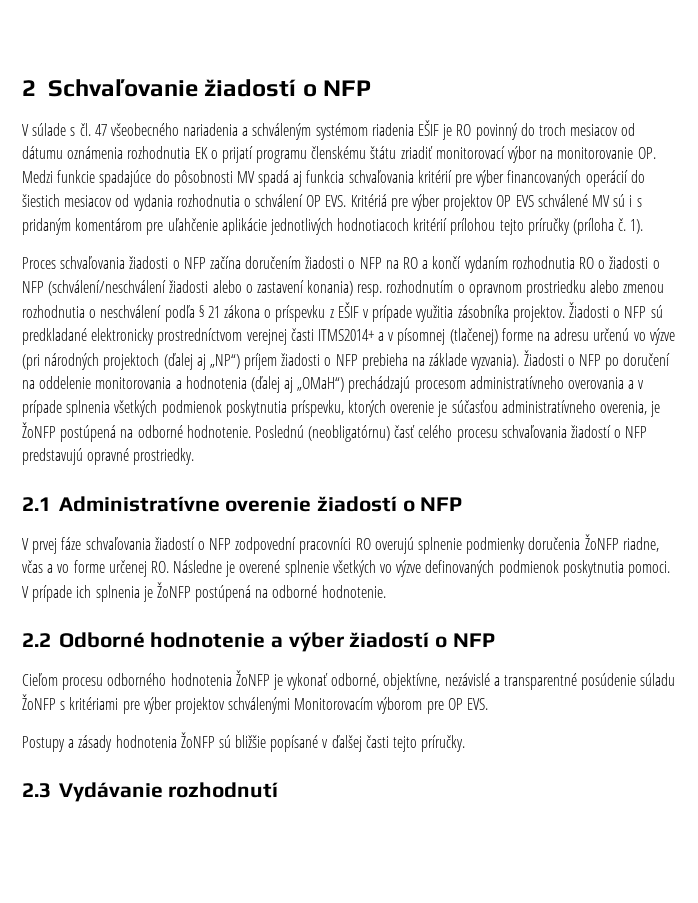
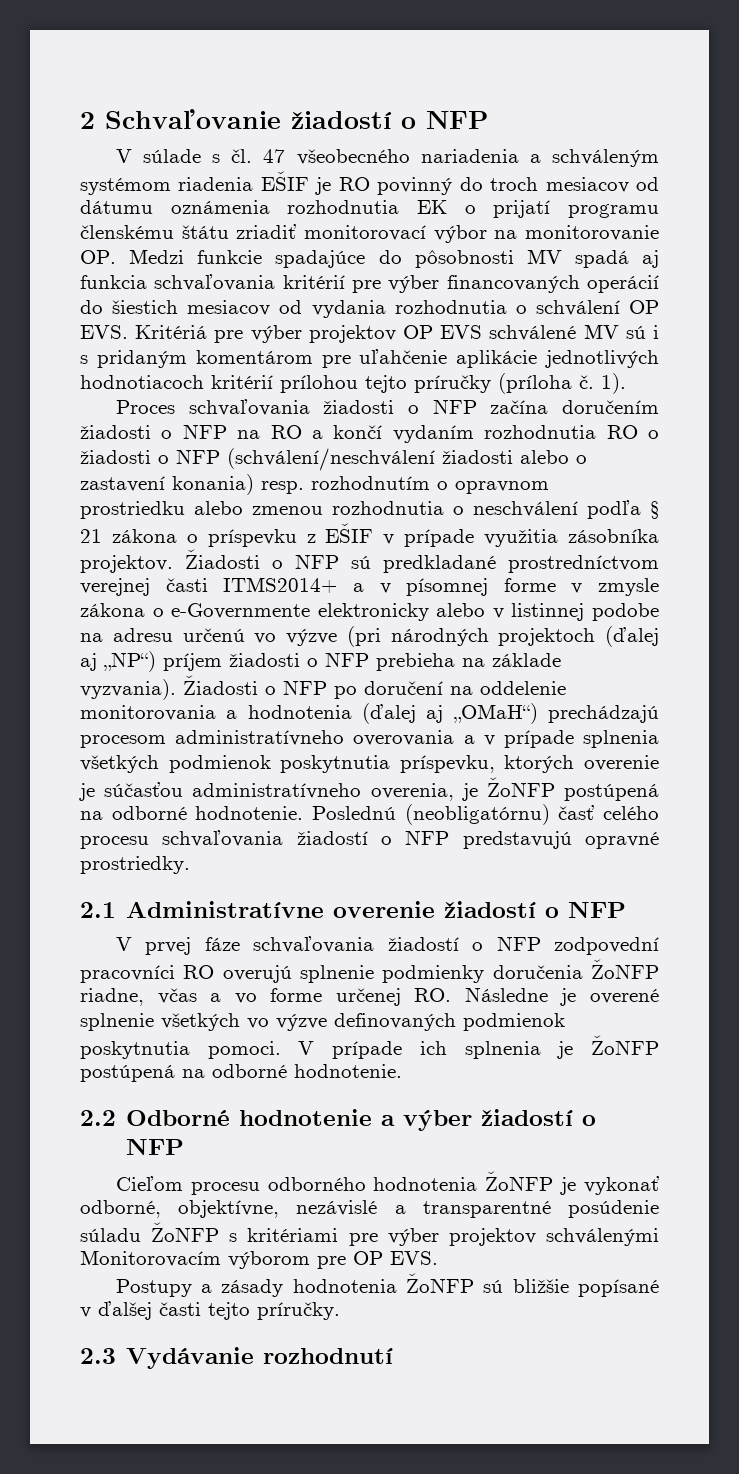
[91,328,155,345] elektronicky -> (496, 564) none
[449,328,533,345] (tlačenej) forme -> [503,578,659,596] [80,603,659,621] forme v zmysle zákona o e-Governmente elektronicky alebo v listinnej podobe

